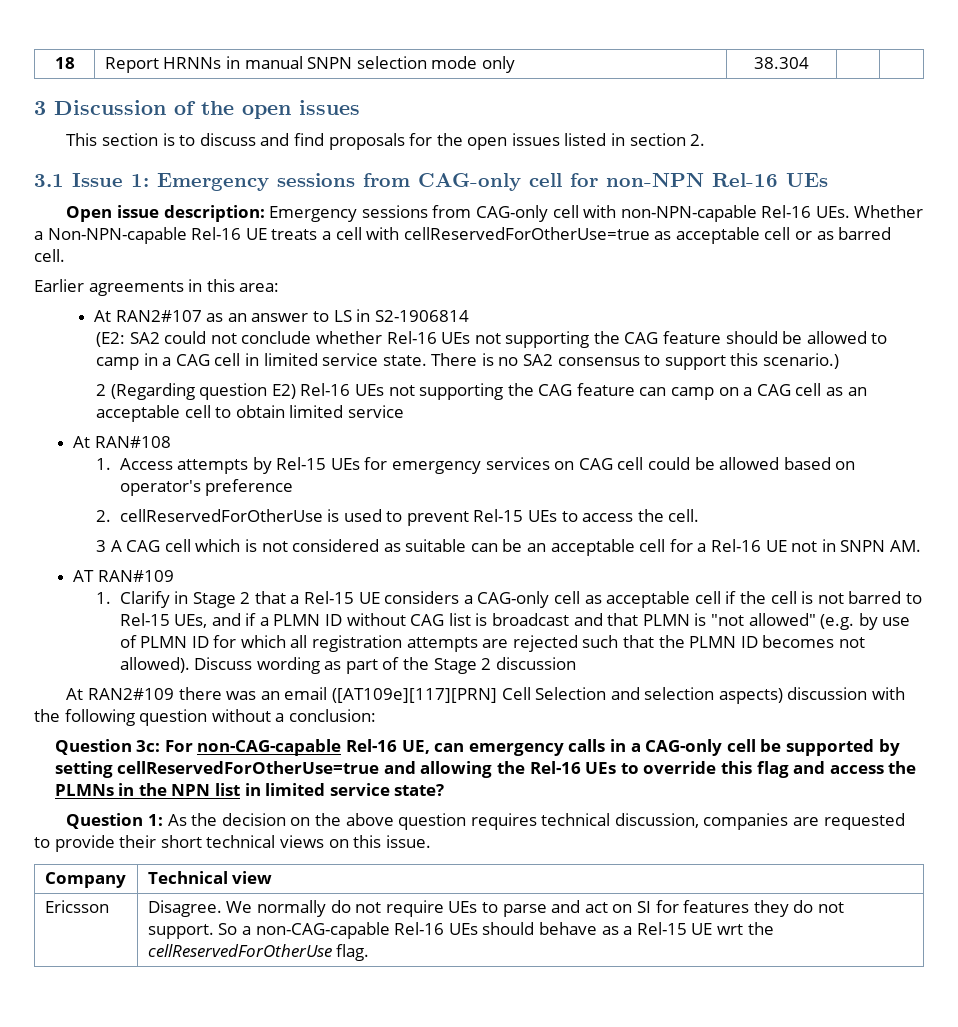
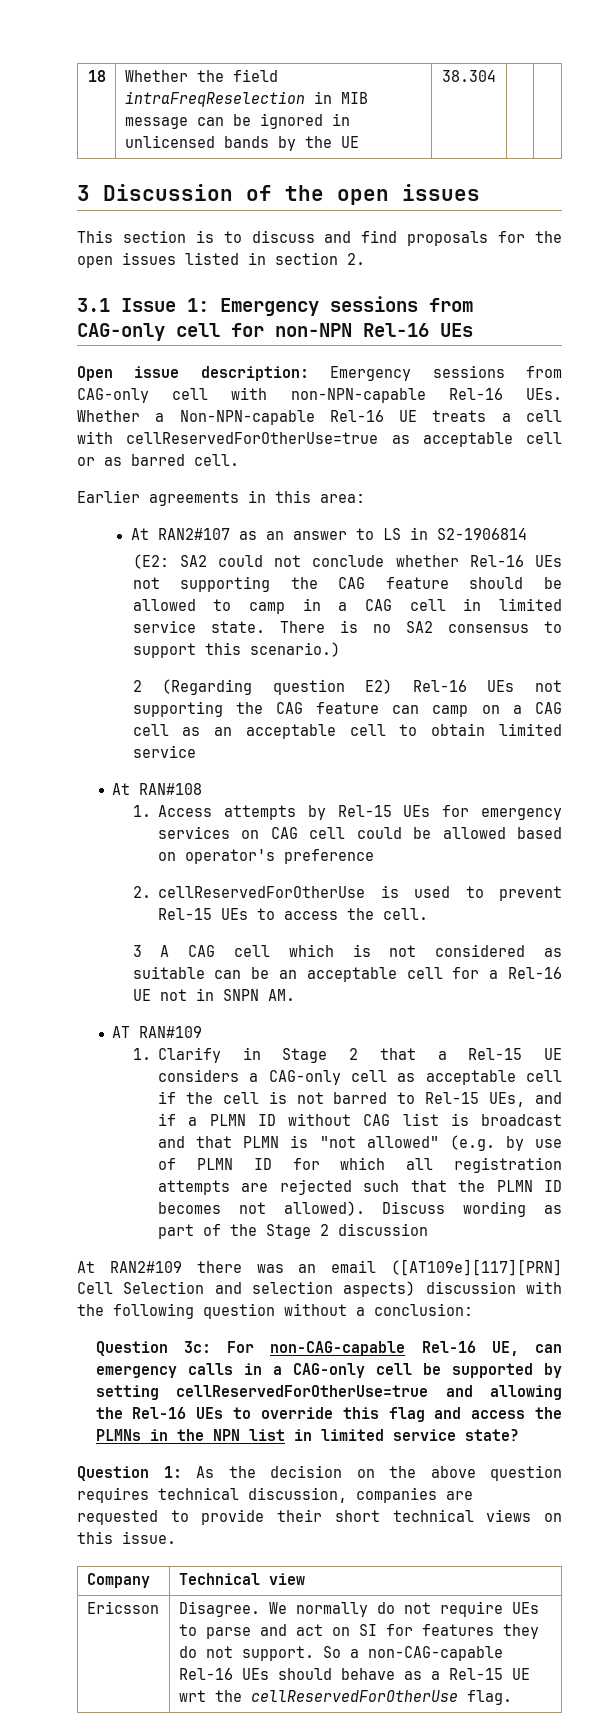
[104,56,515,73] Report HRNNs in manual SNPN selection mode only -> [124,69,278,82] [124,91,368,107] [124,113,350,129] [124,135,359,151] Whether the field intraFreqReselection in MIB message can be ignored in unlicensed bands by the UE

